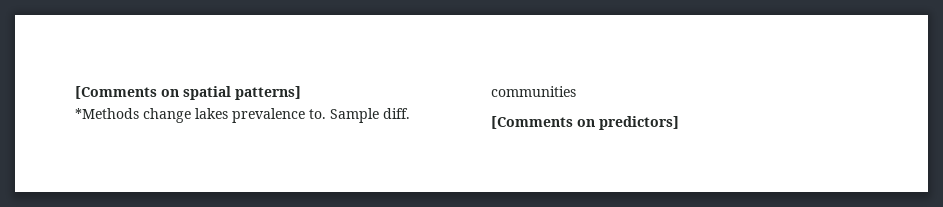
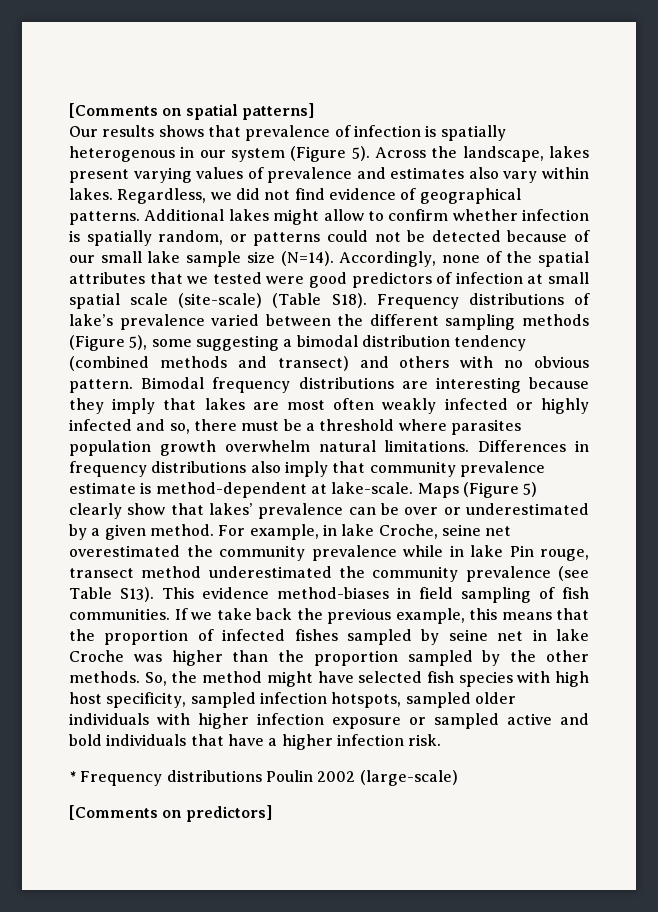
[75,108,410,123] [491,86,576,97] *Methods change lakes prevalence to. Sample diff. communities -> [69,125,506,141] [69,146,589,162] [69,167,589,183] [69,188,521,204] [69,209,589,225] [69,230,591,246] [69,251,589,267] [69,272,590,288] [69,293,590,309] [69,314,589,330] [69,335,527,351] [69,356,589,371] [69,377,590,393] [69,398,589,414] [69,419,521,435] [69,440,589,456] [69,461,545,477] [69,482,538,498] [69,503,589,519] [69,524,512,540] [69,545,589,561] [69,566,589,582] [69,587,589,603] [69,608,589,624] [69,629,589,645] [69,650,589,666] [69,671,589,687] [69,692,516,708] [69,713,589,729] [69,734,442,750] [69,770,458,786] Our results shows that prevalence of infection is spatially heterogenous in our system (Figure 5). Across the landscape, lakes present varying values of prevalence and estimates also vary within lakes. Regardless, we did not find evidence of geographical patterns. Additional lakes might allow to confirm whether infection is spatially random, or patterns could not be detected because of our small lake sample size (N=14). Accordingly, none of the spatial attributes that we tested were good predictors of infection at small spatial scale (site-scale) (Table S18). Frequency distributions of lake’s prevalence varied between the different sampling methods (Figure 5), some suggesting a bimodal distribution tendency (combined methods and transect) and others with no obvious pattern. Bimodal frequency distributions are interesting because they imply that lakes are most often weakly infected or highly infected and so, there must be a threshold where parasites population growth overwhelm natural limitations. Differences in frequency distributions also imply that community prevalence estimate is method-dependent at lake-scale. Maps (Figure 5) clearly show that lakes’ prevalence can be over or underestimated by a given method. For example, in lake Croche, seine net overestimated the community prevalence while in lake Pin rouge, transect method underestimated the community prevalence (see Table S13). This evidence method-biases in field sampling of fish communities. If we take back the previous example, this means that the proportion of infected fishes sampled by seine net in lake Croche was higher than the proportion sampled by the other methods. So, the method might have selected fish species with high host specificity, sampled infection hotspots, sampled older individuals with higher infection exposure or sampled active and bold individuals that have a higher infection risk. // * Frequency distributions Poulin 2002 (large-scale)

